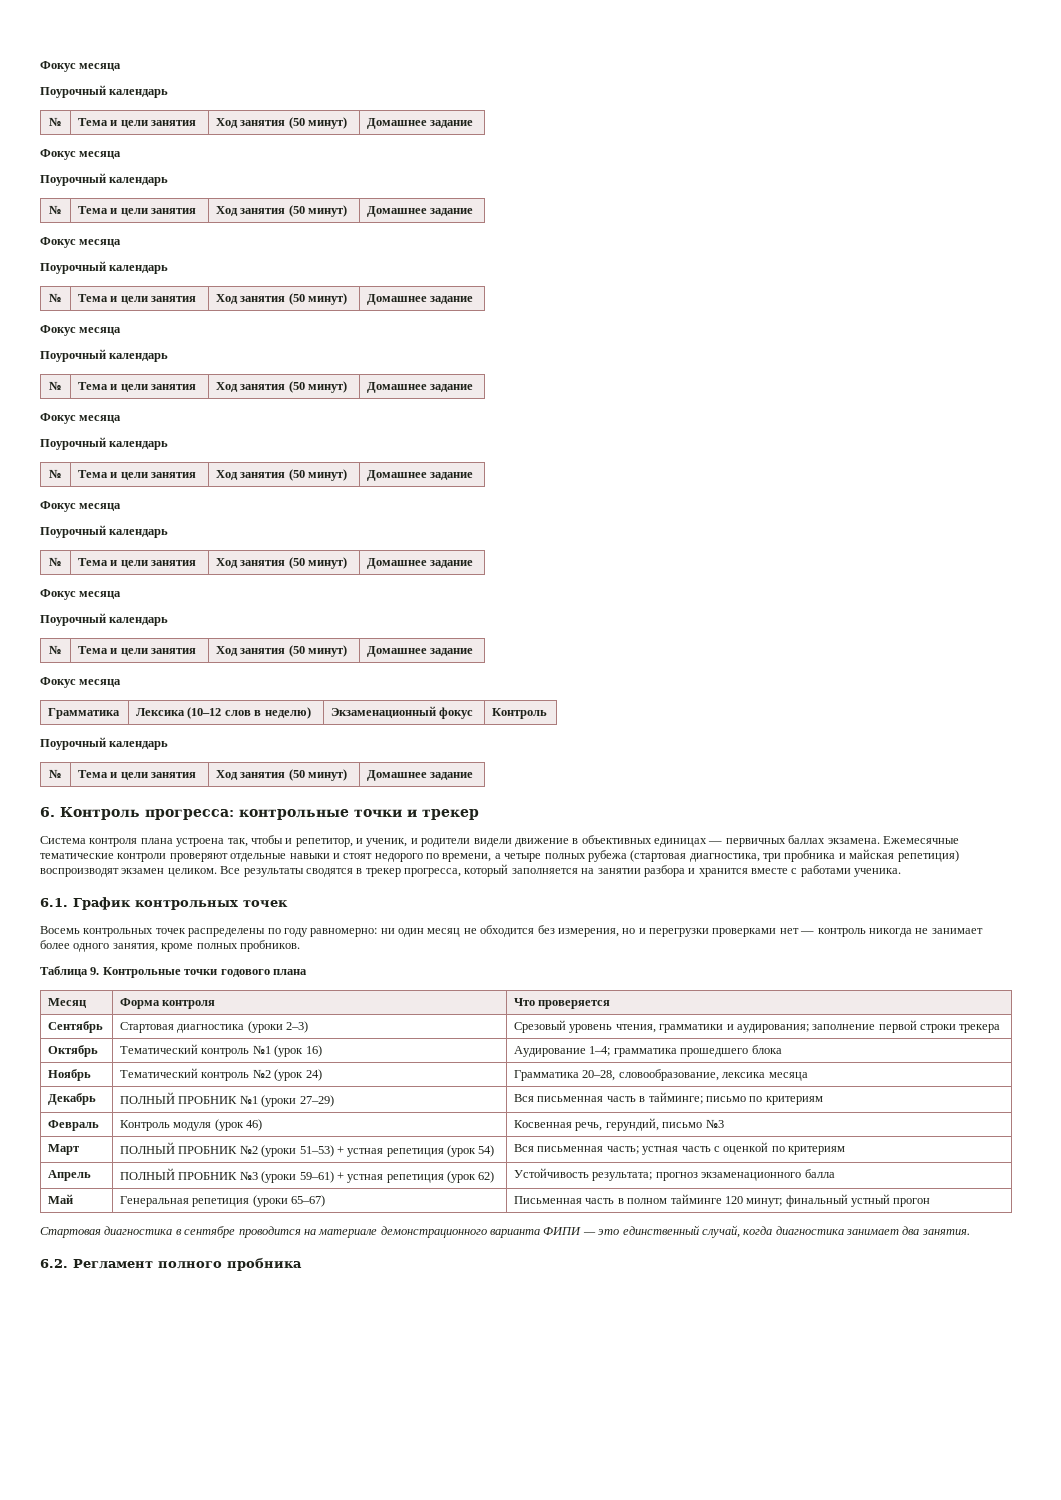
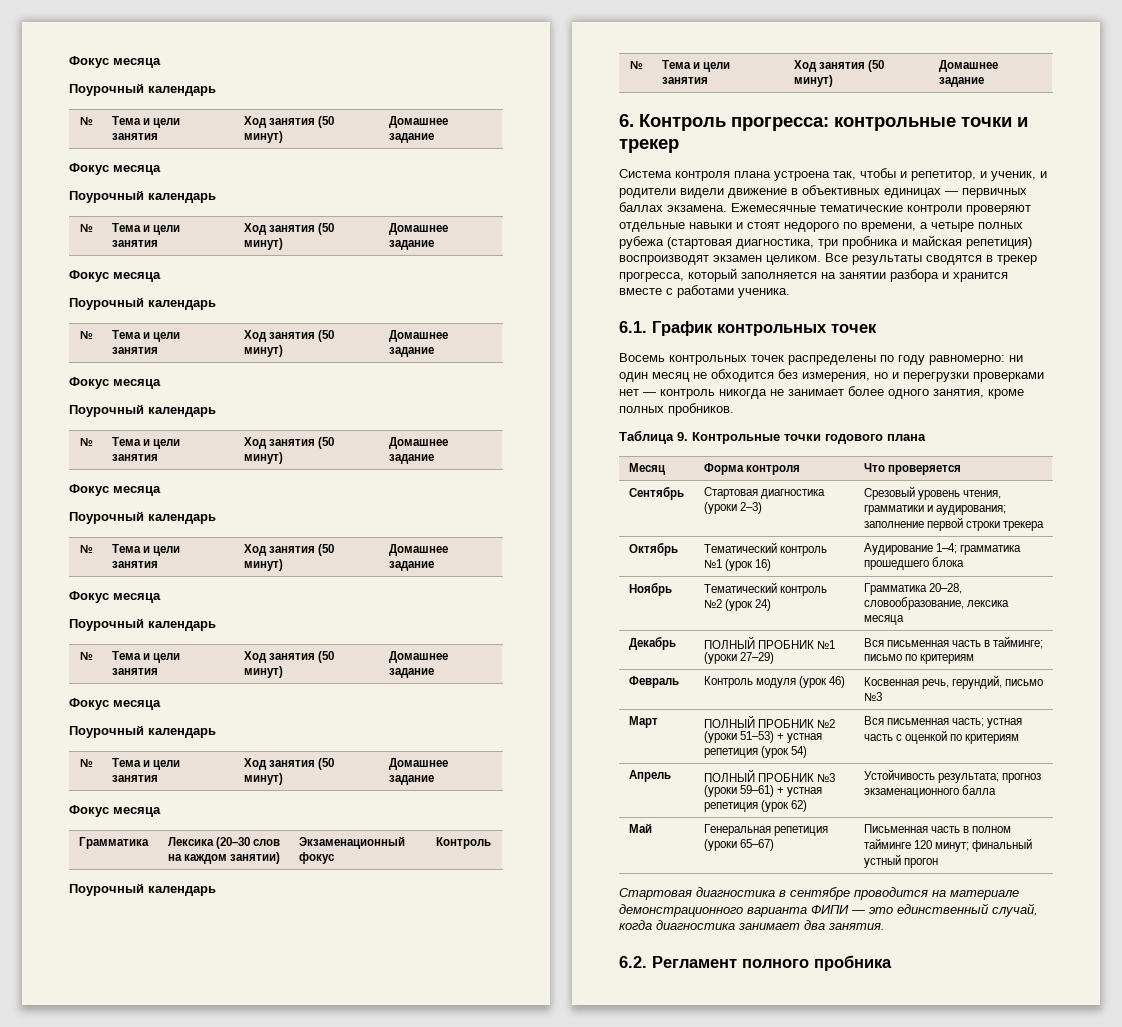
[187,707,311,719] (10–12 слов в неделю) -> [215,837,280,849] [167,852,280,864] (20–30 слов на каждом занятии)

